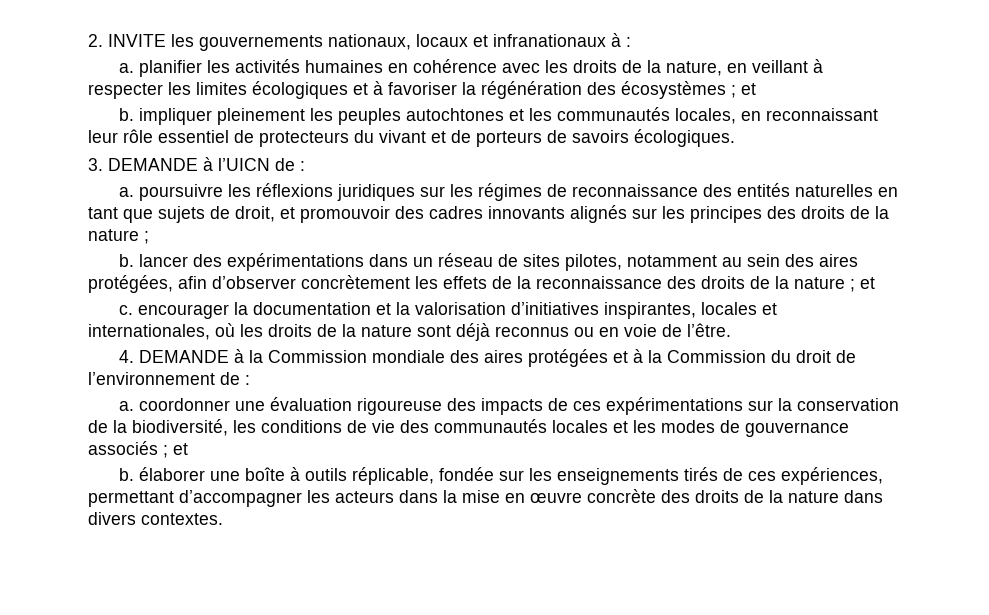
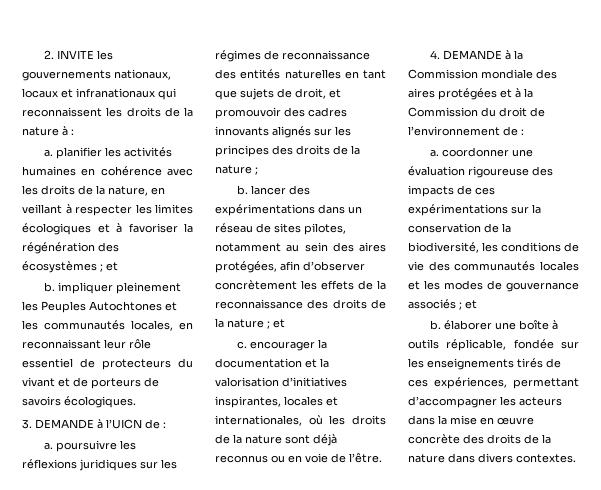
(606, 40) none -> [158,88,176,100] [22,107,193,117] [22,127,59,136] qui reconnaissent les droits de la nature
[337,108,504,125] peuples autochtones -> [41,301,162,313] Peuples Autochtones

